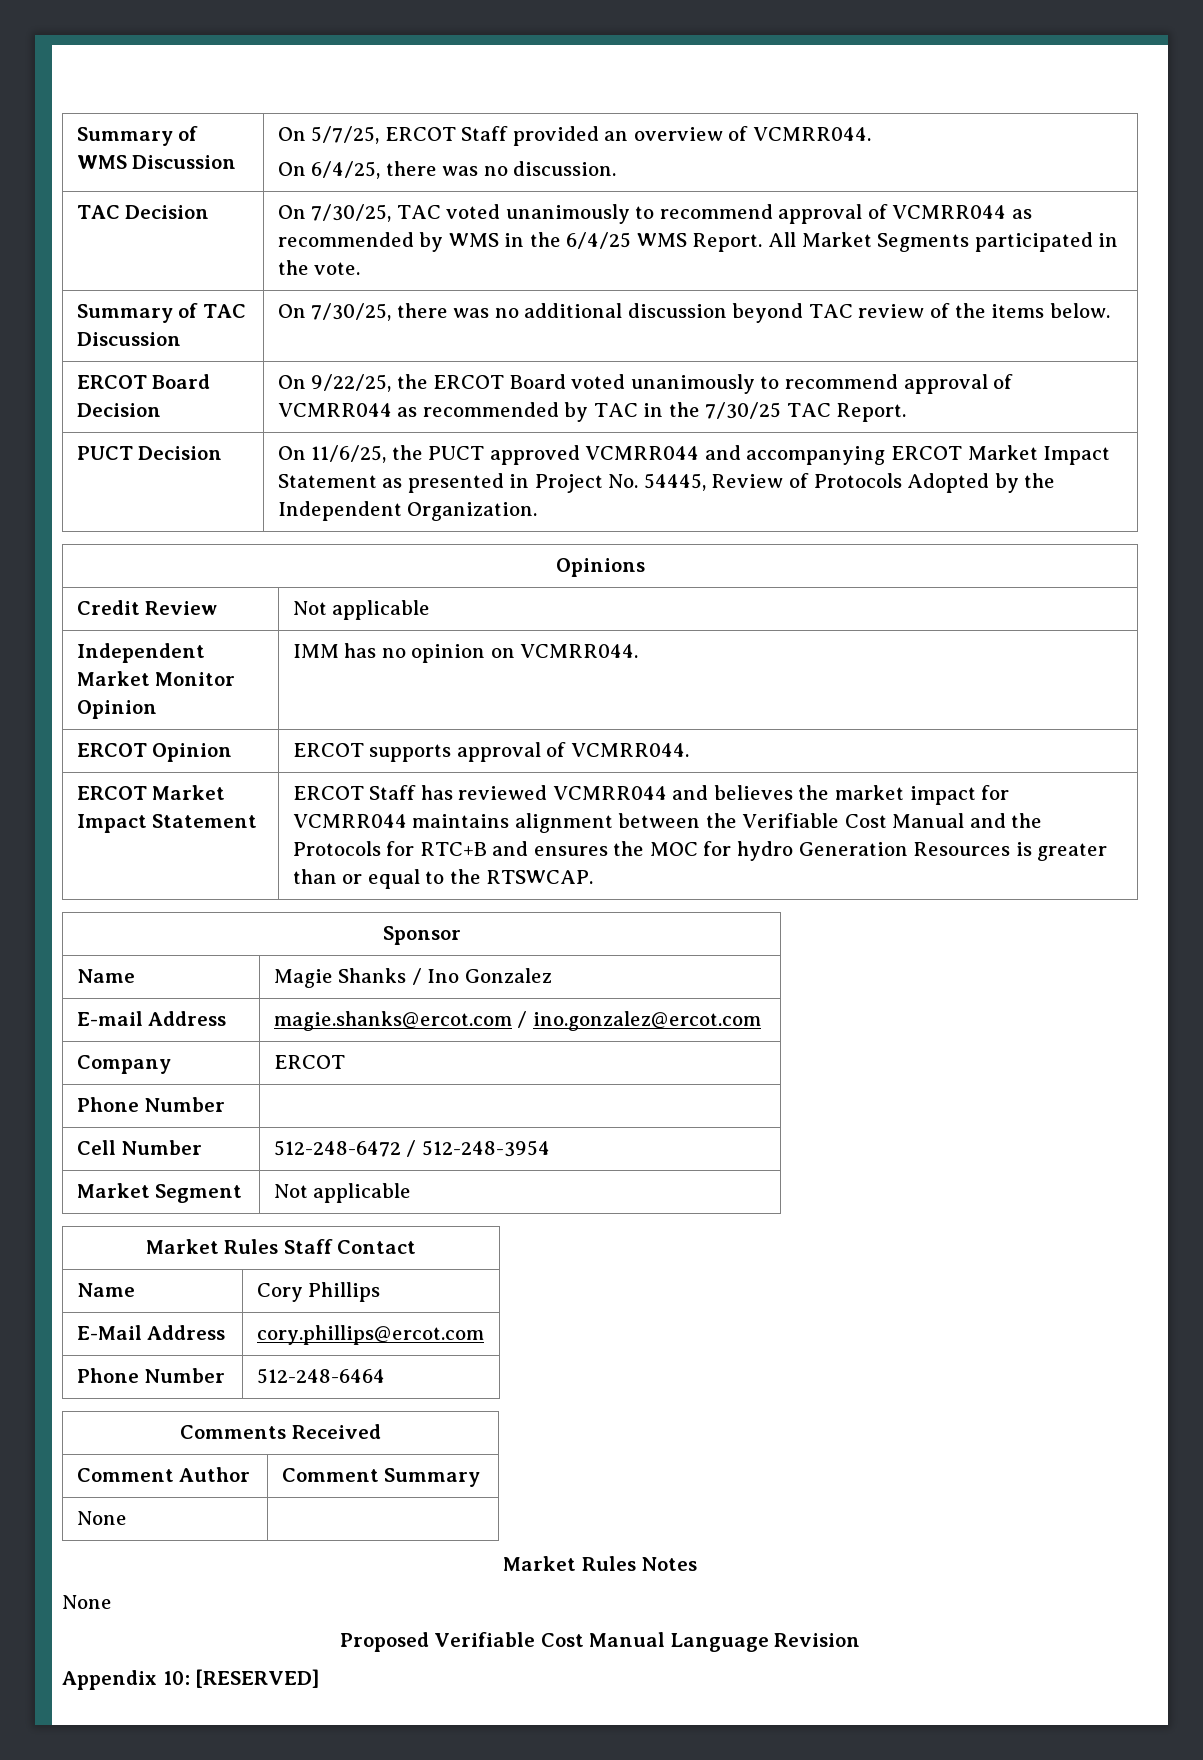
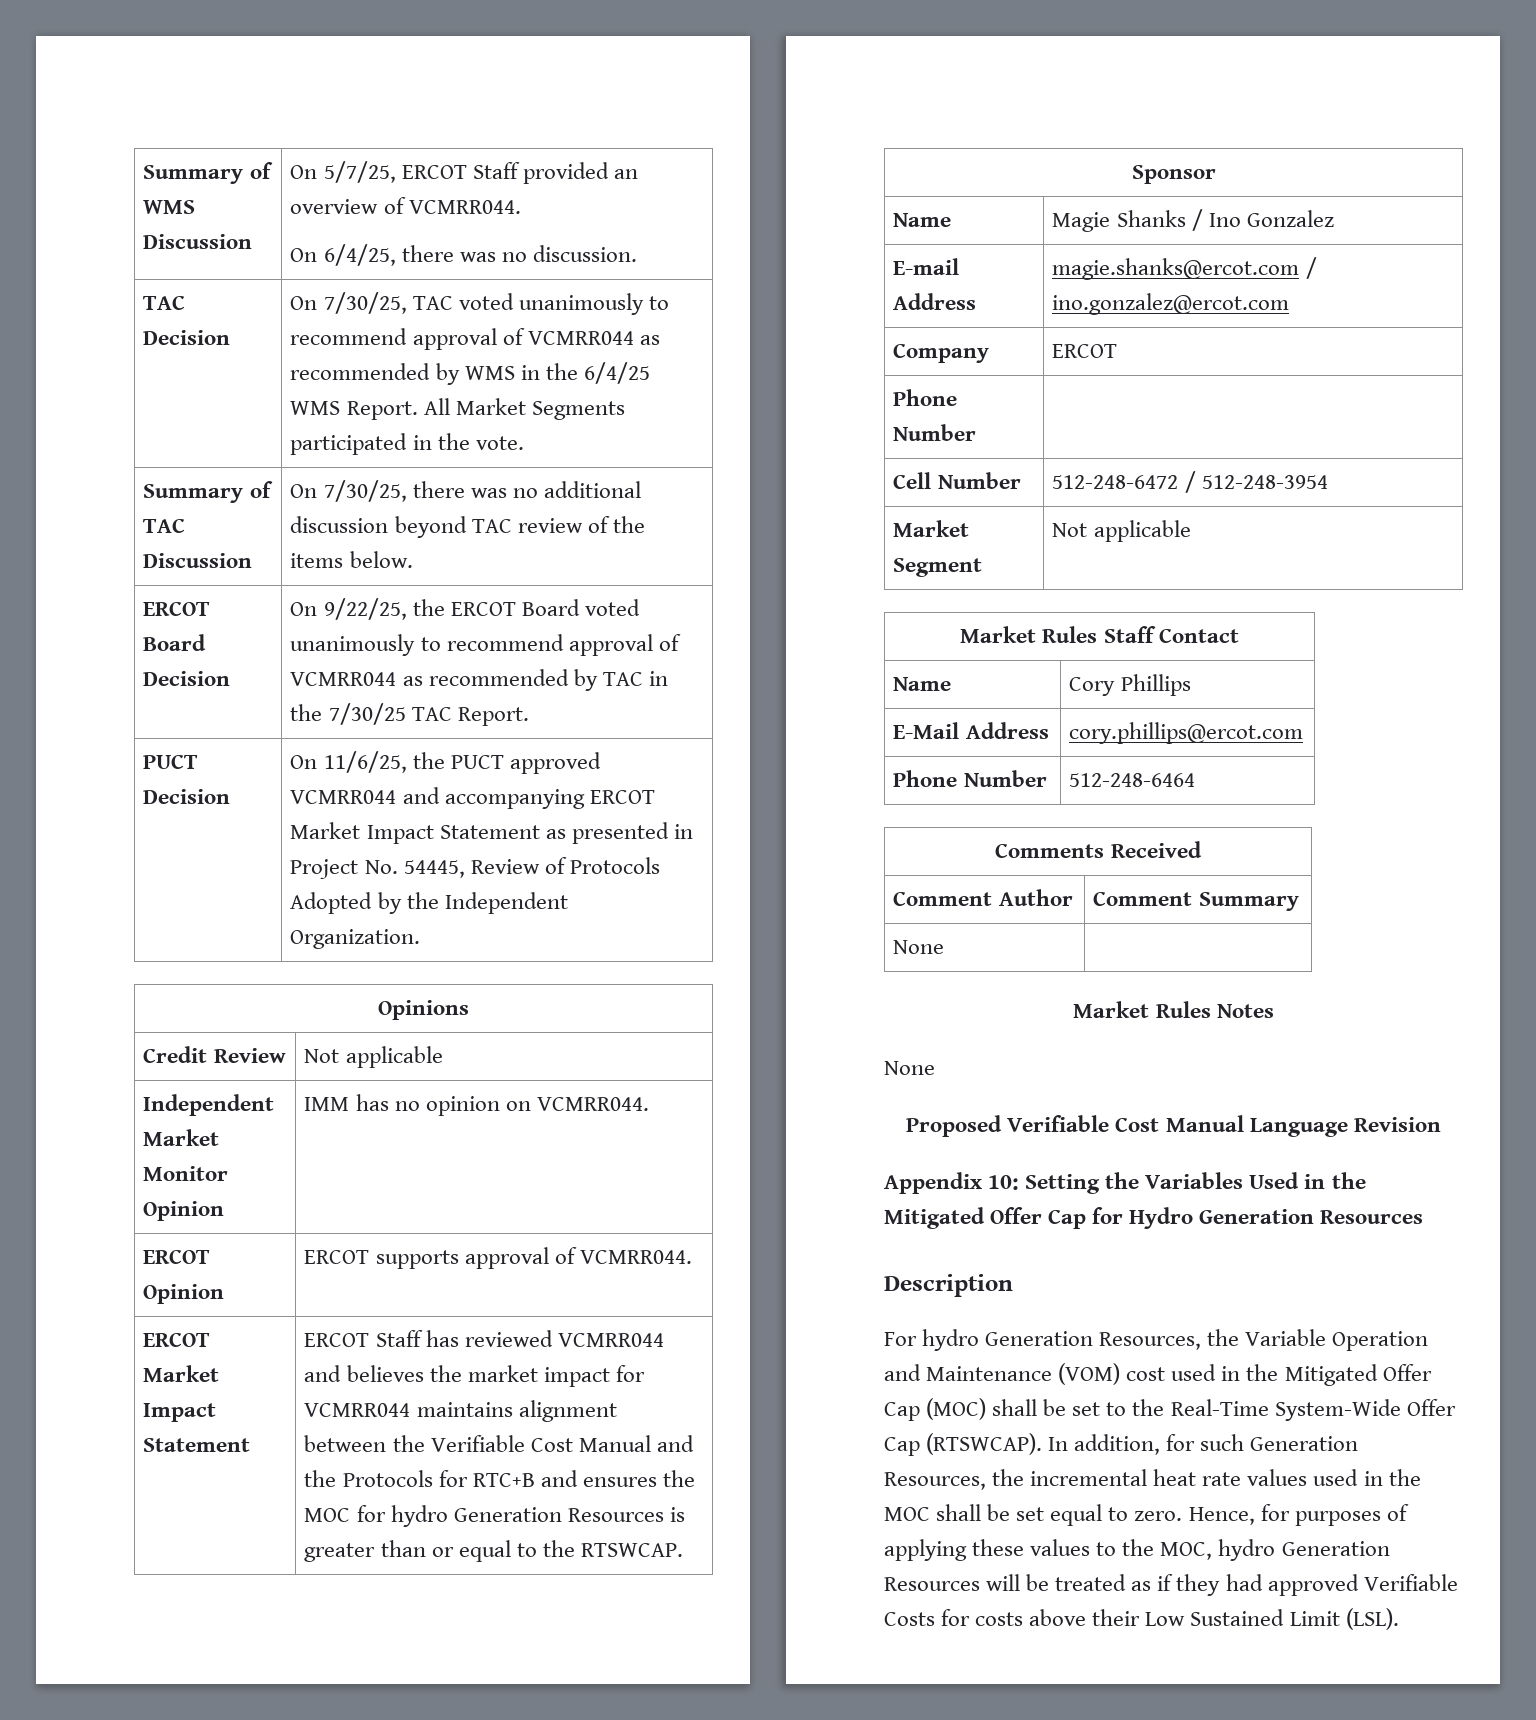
[195,1669,320,1688] [RESERVED] -> [1025,1172,1366,1194] [884,1207,1424,1229] [884,1274,1013,1297] [884,1329,1429,1351] [884,1363,1432,1386] [884,1398,1456,1421] [884,1433,1359,1456] [884,1469,1421,1490] [884,1504,1409,1526] [884,1539,1390,1561] [884,1574,1458,1596] [884,1608,1399,1630] Setting the Variables Used in the Mitigated Offer Cap for Hydro Generation Resources // Description // For hydro Generation Resources, the Variable Operation and Maintenance (VOM) cost used in the Mitigated Offer Cap (MOC) shall be set to the Real-Time System-Wide Offer Cap (RTSWCAP). In addition, for such Generation Resources, the incremental heat rate values used in the MOC shall be set equal to zero. Hence, for purposes of applying these values to the MOC, hydro Generation Resources will be treated as if they had approved Verifiable Costs for costs above their Low Sustained Limit (LSL).

